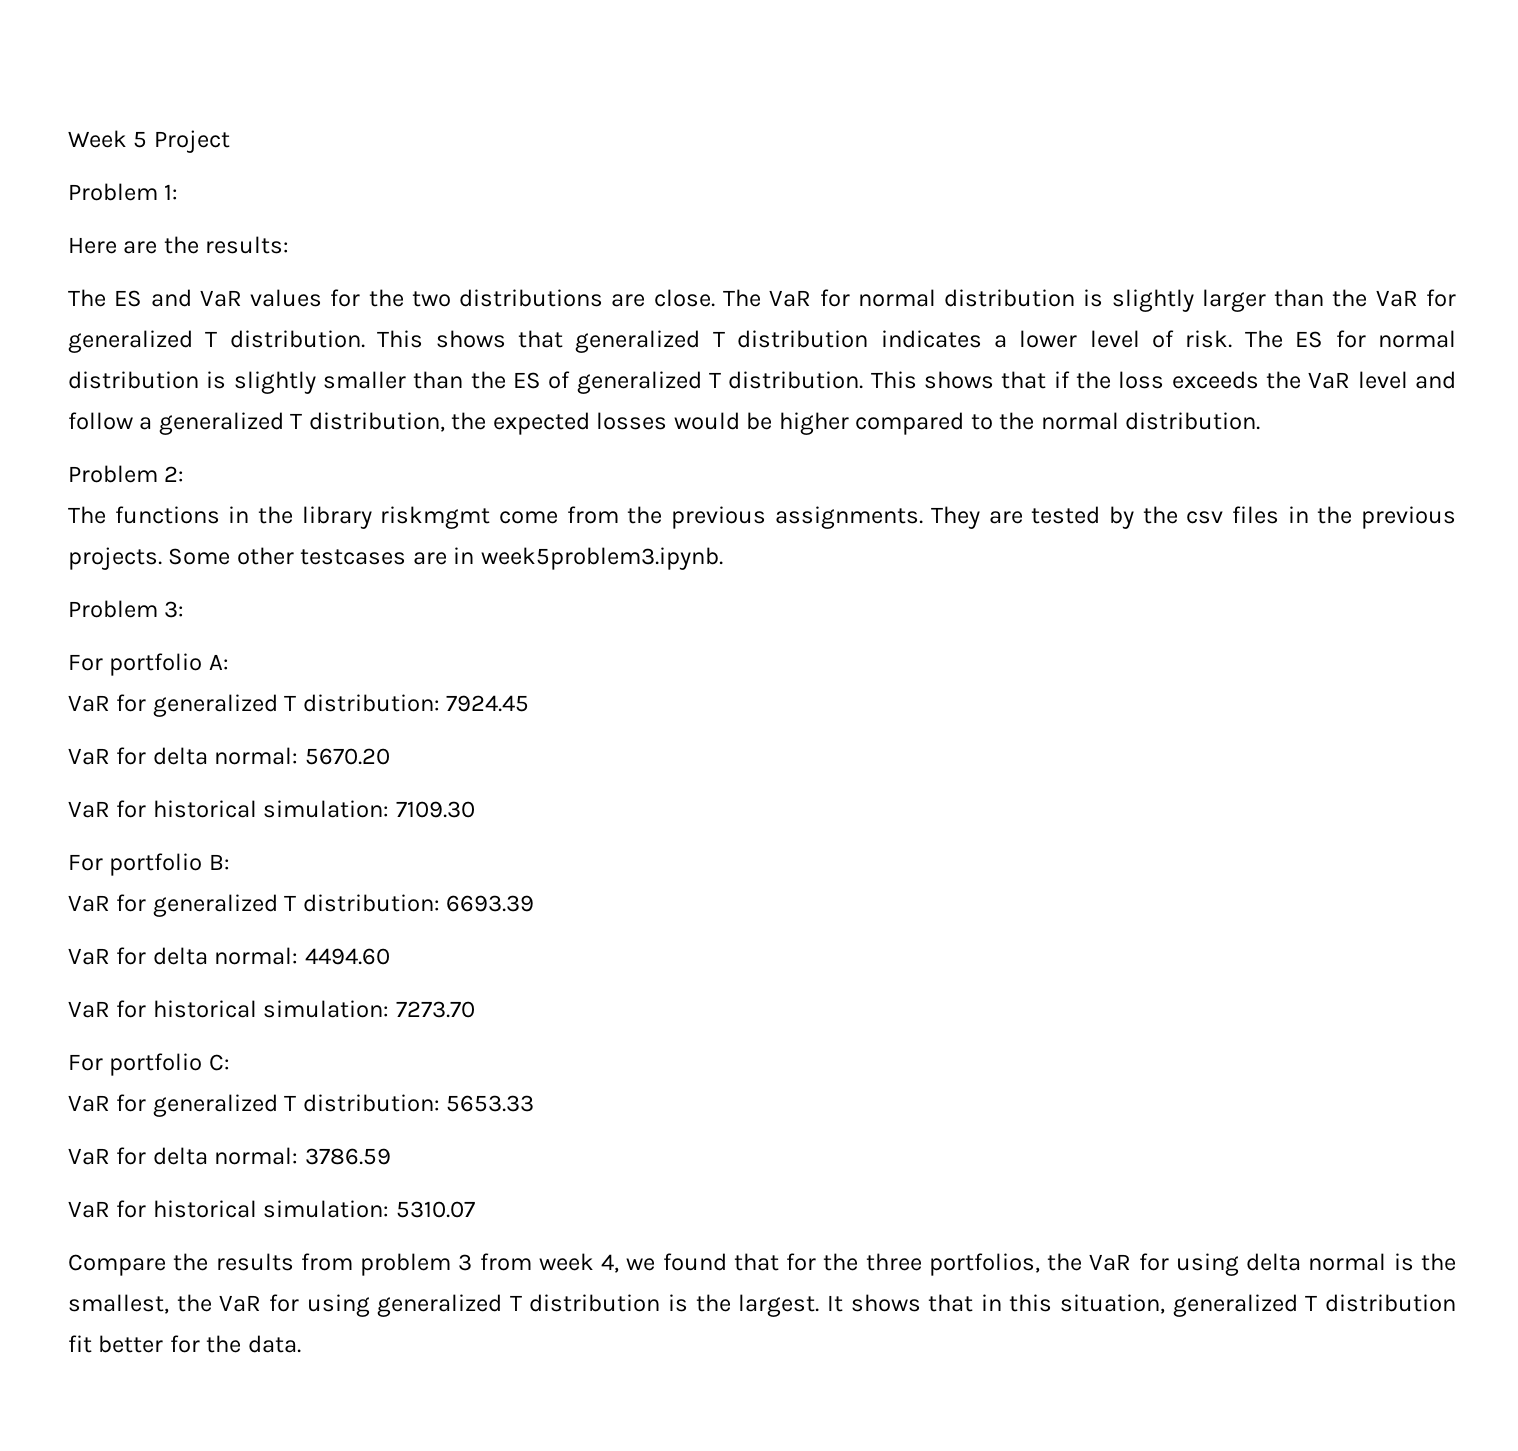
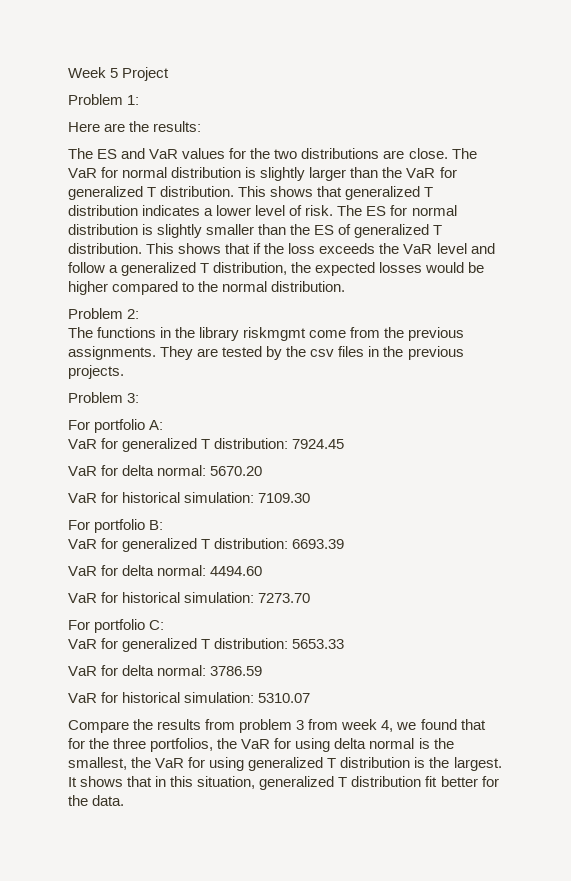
[168,547,723,570] Some other testcases are in week5problem3.ipynb. -> (124, 372) none

